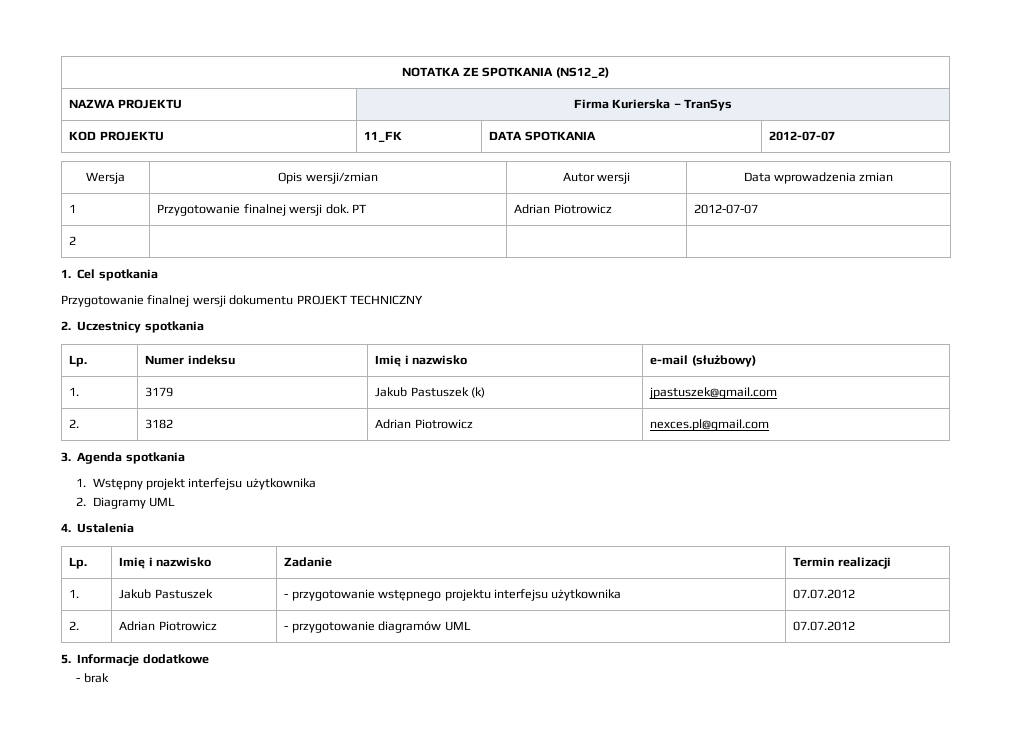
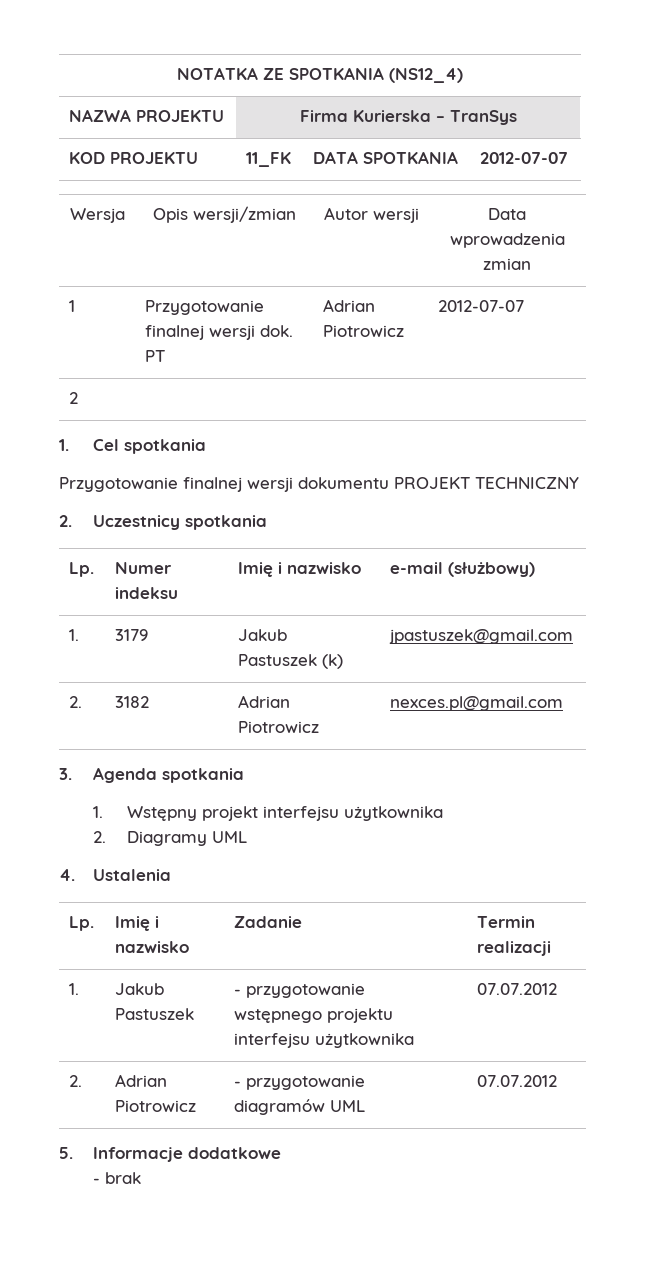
[555,67,609,79] (NS12_2) -> [389,68,463,83] (NS12_4)

